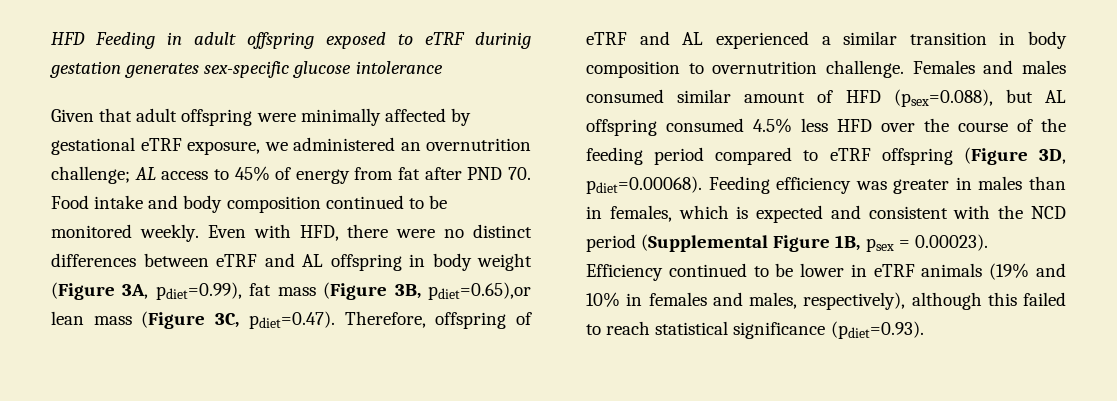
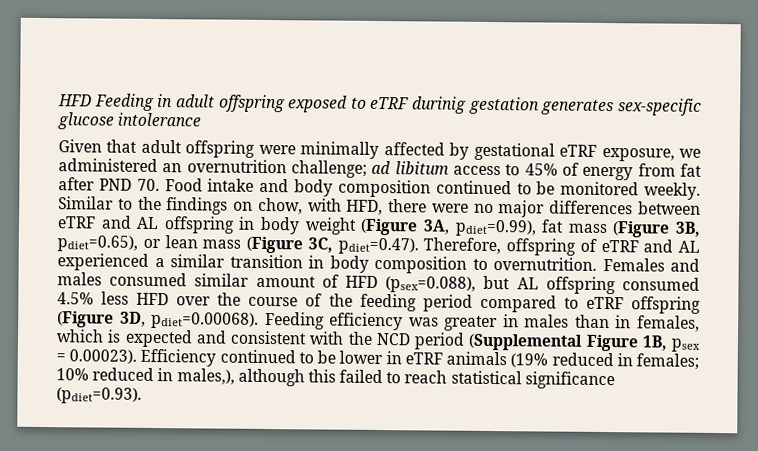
[134,167,156,180] AL -> [371,160,449,175] ad libitum
[207,225,246,238] Even -> [58,196,303,215] Similar to the findings on chow,
[473,224,532,238] distinct -> [498,200,546,218] major
[428,282,532,300] pdiet=0.65),or -> [57,235,161,252] pdiet=0.65), or
[712,60,904,78] overnutrition challenge. -> [493,257,597,271] overnutrition.
[1036,263,1066,277] [586,292,906,310] and 10% in females and males, respectively), -> [551,352,699,370] [56,367,235,385] reduced in females; 10% reduced in males,),

